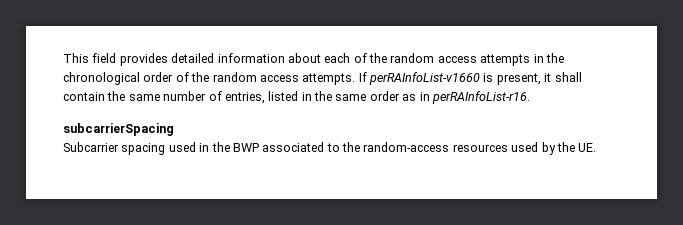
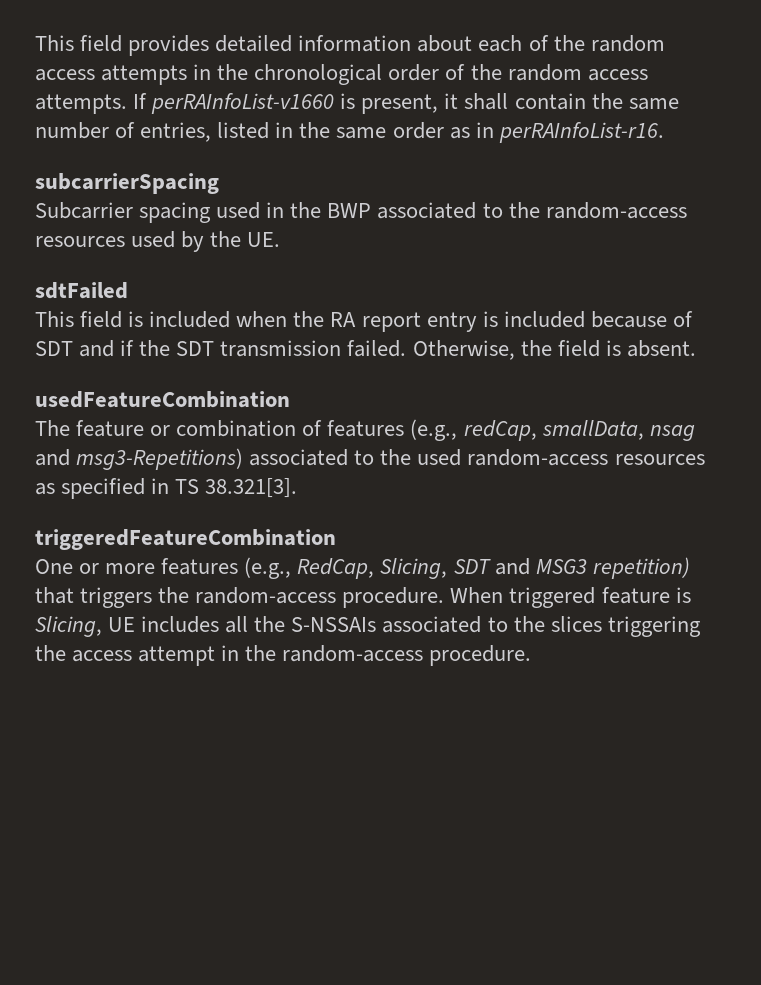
(597, 147) none -> [35,282,128,299] [35,311,693,332] [35,340,696,360] [35,391,290,408] [35,419,695,441] [35,448,705,470] [35,478,298,499] [35,529,336,550] [35,557,690,579] [35,587,691,608] [35,616,701,637] [35,645,532,666] // sdtFailed // This field is included when the RA report entry is included because of SDT and if the SDT transmission failed. Otherwise, the field is absent. // usedFeatureCombination // The feature or combination of features (e.g., redCap, smallData, nsag and msg3-Repetitions) associated to the used random-access resources as specified in TS 38.321[3]. // triggeredFeatureCombination // One or more features (e.g., RedCap, Slicing, SDT and MSG3 repetition) that triggers the random-access procedure. When triggered feature is Slicing, UE includes all the S-NSSAIs associated to the slices triggering the access attempt in the random-access procedure.

